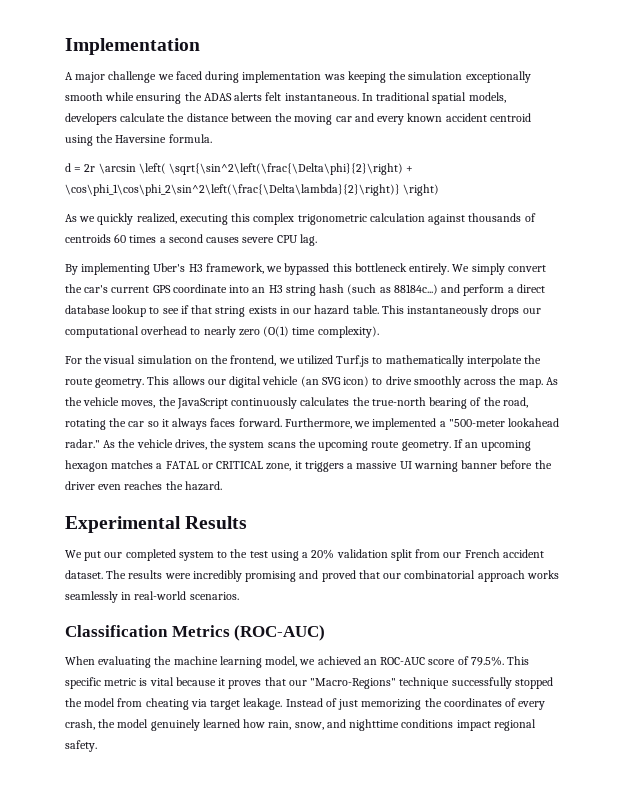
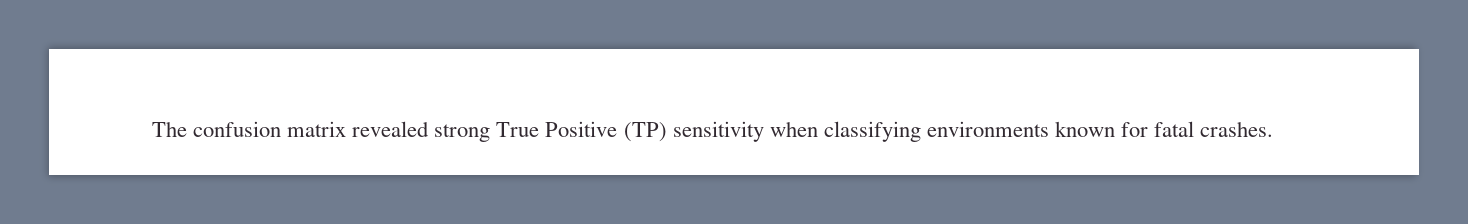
[65,38,200,55] [65,71,531,83] [65,92,506,104] [65,113,531,125] [65,134,212,146] [65,163,414,175] [65,184,440,196] [65,213,536,225] [65,234,317,246] [65,263,546,275] [65,284,545,296] [65,305,541,317] [65,326,379,338] [65,355,542,367] [65,376,558,388] [65,397,528,409] [65,418,560,430] [65,439,532,451] [65,460,552,472] [65,481,222,491] [65,516,248,533] [65,549,544,561] [65,570,559,582] [65,591,239,603] [65,625,326,641] [65,656,530,668] [65,677,553,689] [65,698,546,710] [65,719,536,731] [65,740,97,752] Implementation // A major challenge we faced during implementation was keeping the simulation exceptionally smooth while ensuring the ADAS alerts felt instantaneous. In traditional spatial models, developers calculate the distance between the moving car and every known accident centroid using the Haversine formula. // d = 2r \arcsin \left( \sqrt{\sin^2\left(\frac{\Delta\phi}{2}\right) + \cos\phi_1\cos\phi_2\sin^2\left(\frac{\Delta\lambda}{2}\right)} \right) // As we quickly realized, executing this complex trigonometric calculation against thousands of centroids 60 times a second causes severe CPU lag. // By implementing Uber's H3 framework, we bypassed this bottleneck entirely. We simply convert the car's current GPS coordinate into an H3 string hash (such as 88184c...) and perform a direct database lookup to see if that string exists in our hazard table. This instantaneously drops our computational overhead to nearly zero (O(1) time complexity). // For the visual simulation on the frontend, we utilized Turf.js to mathematically interpolate the route geometry. This allows our digital vehicle (an SVG icon) to drive smoothly across the map. As the vehicle moves, the JavaScript continuously calculates the true-north bearing of the road, rotating the car so it always faces forward. Furthermore, we implemented a "500-meter lookahead radar." As the vehicle drives, the system scans the upcoming route geometry. If an upcoming hexagon matches a FATAL or CRITICAL zone, it triggers a massive UI warning banner before the driver even reaches the hazard. // Experimental Results // We put our completed system to the test using a 20% validation split from our French accident dataset. The results were incredibly promising and proved that our combinatorial approach works seamlessly in real-world scenarios. // Classification Metrics (ROC-AUC) // When evaluating the machine learning model, we achieved an ROC-AUC score of 79.5%. This specific metric is vital because it proves that our "Macro-Regions" technique successfully stopped the model from cheating via target leakage. Instead of just memorizing the coordinates of every crash, the model genuinely learned how rain, snow, and nighttime conditions impact regional safety. -> [152,121,1274,142] The confusion matrix revealed strong True Positive (TP) sensitivity when classifying environments known for fatal crashes.

